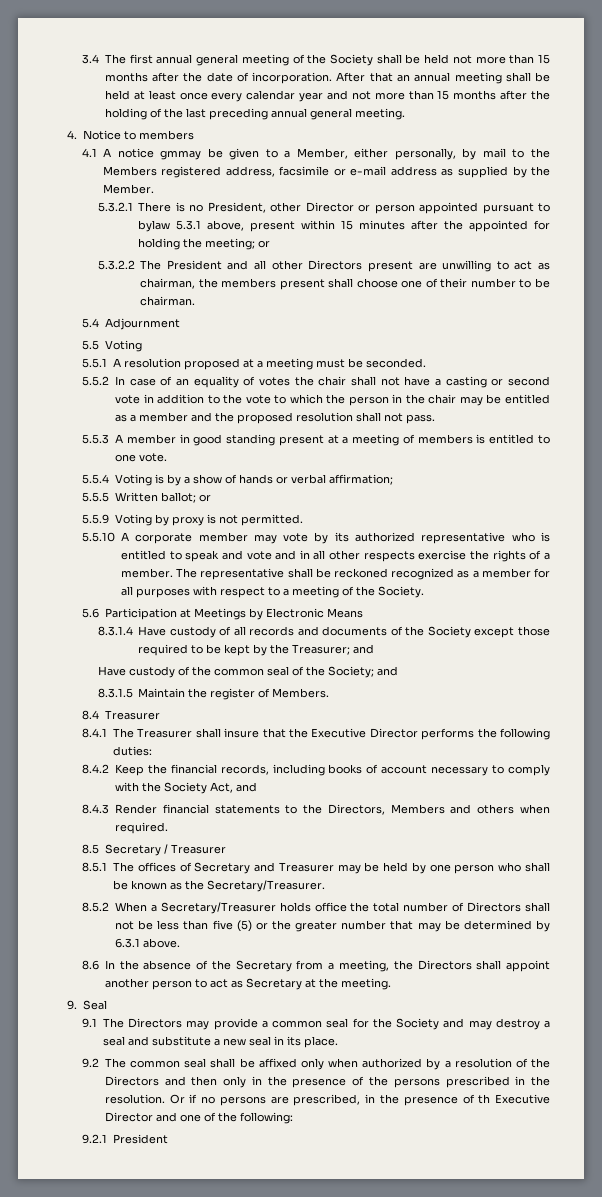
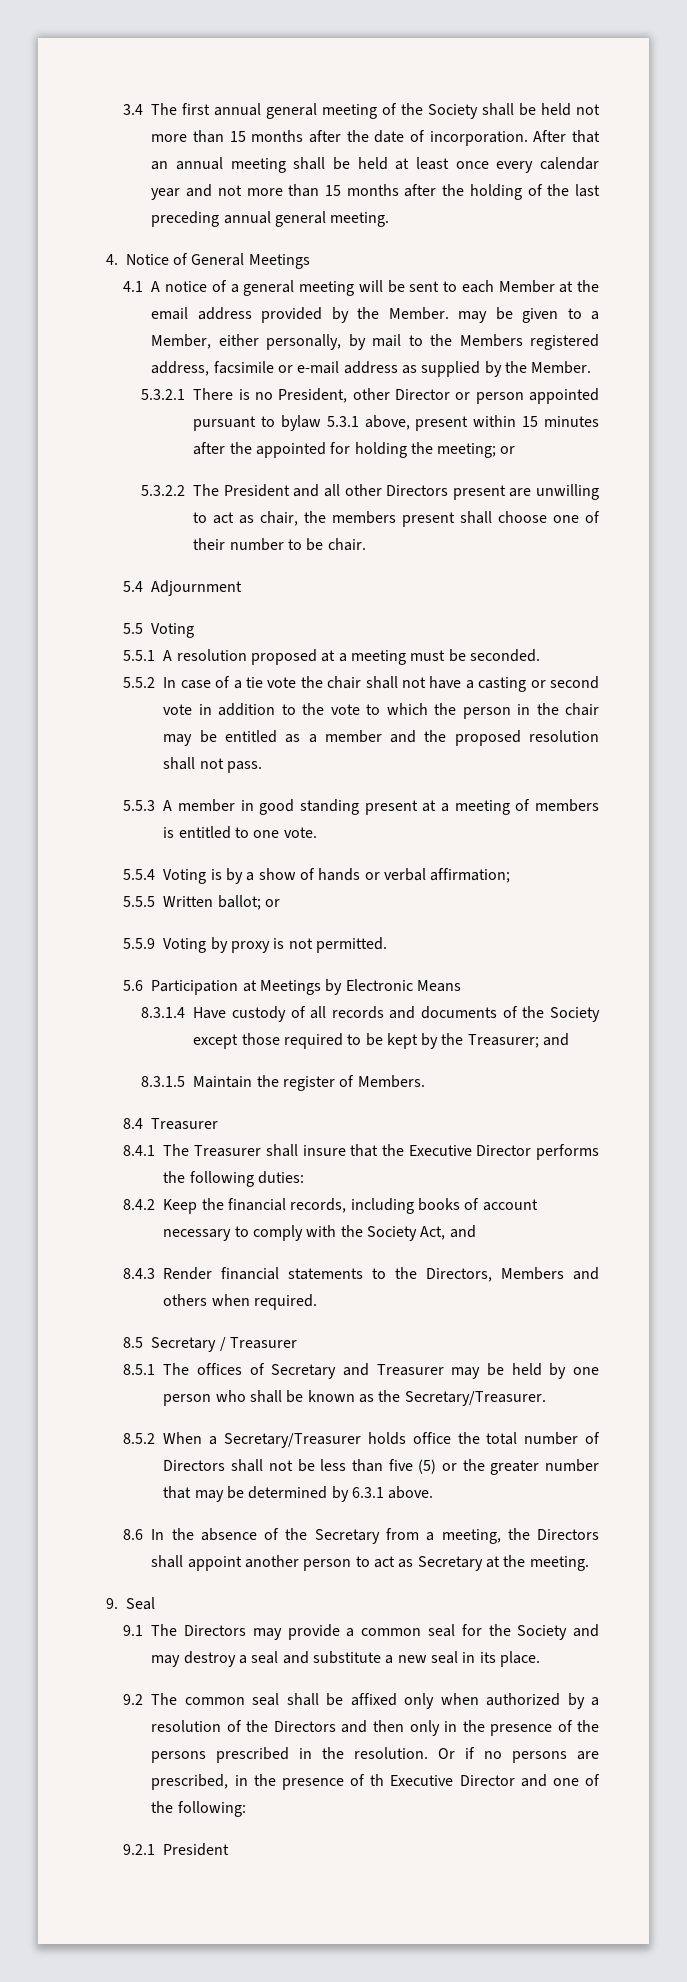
[123,130,194,140] to members -> [173,253,310,269] of General Meetings
[160,150,202,160] gmmay -> [211,280,599,296] [151,307,488,323] of a general meeting will be sent to each Member at the email address provided by the Member. may
[140,278,196,289] chairman, -> [260,511,299,526] chair,
[140,296,196,306] chairman. -> [327,538,366,551] chair.
[175,376,290,388] an equality of votes -> [233,677,297,689] a tie vote
[82,532,551,544] [120,550,550,562] [120,568,550,580] [120,586,424,598] // 5.5.10 A corporate member may vote by its authorized representative who is entitled to speak and vote and in all other respects exercise the rights of a member. The representative shall be reckoned recognized as a member for all purposes with respect to a meeting of the Society. -> (388, 945) none
[97,666,398,678] // Have custody of the common seal of the Society; and -> (570, 1039) none

